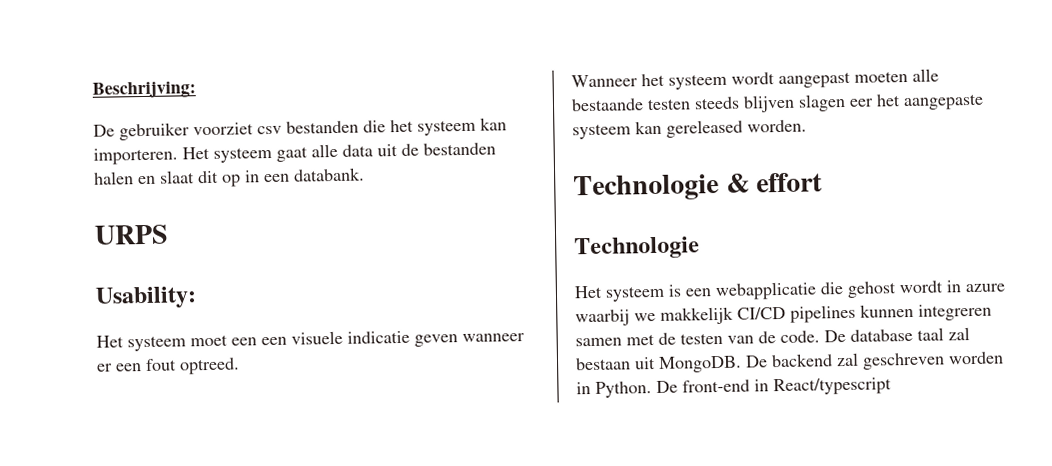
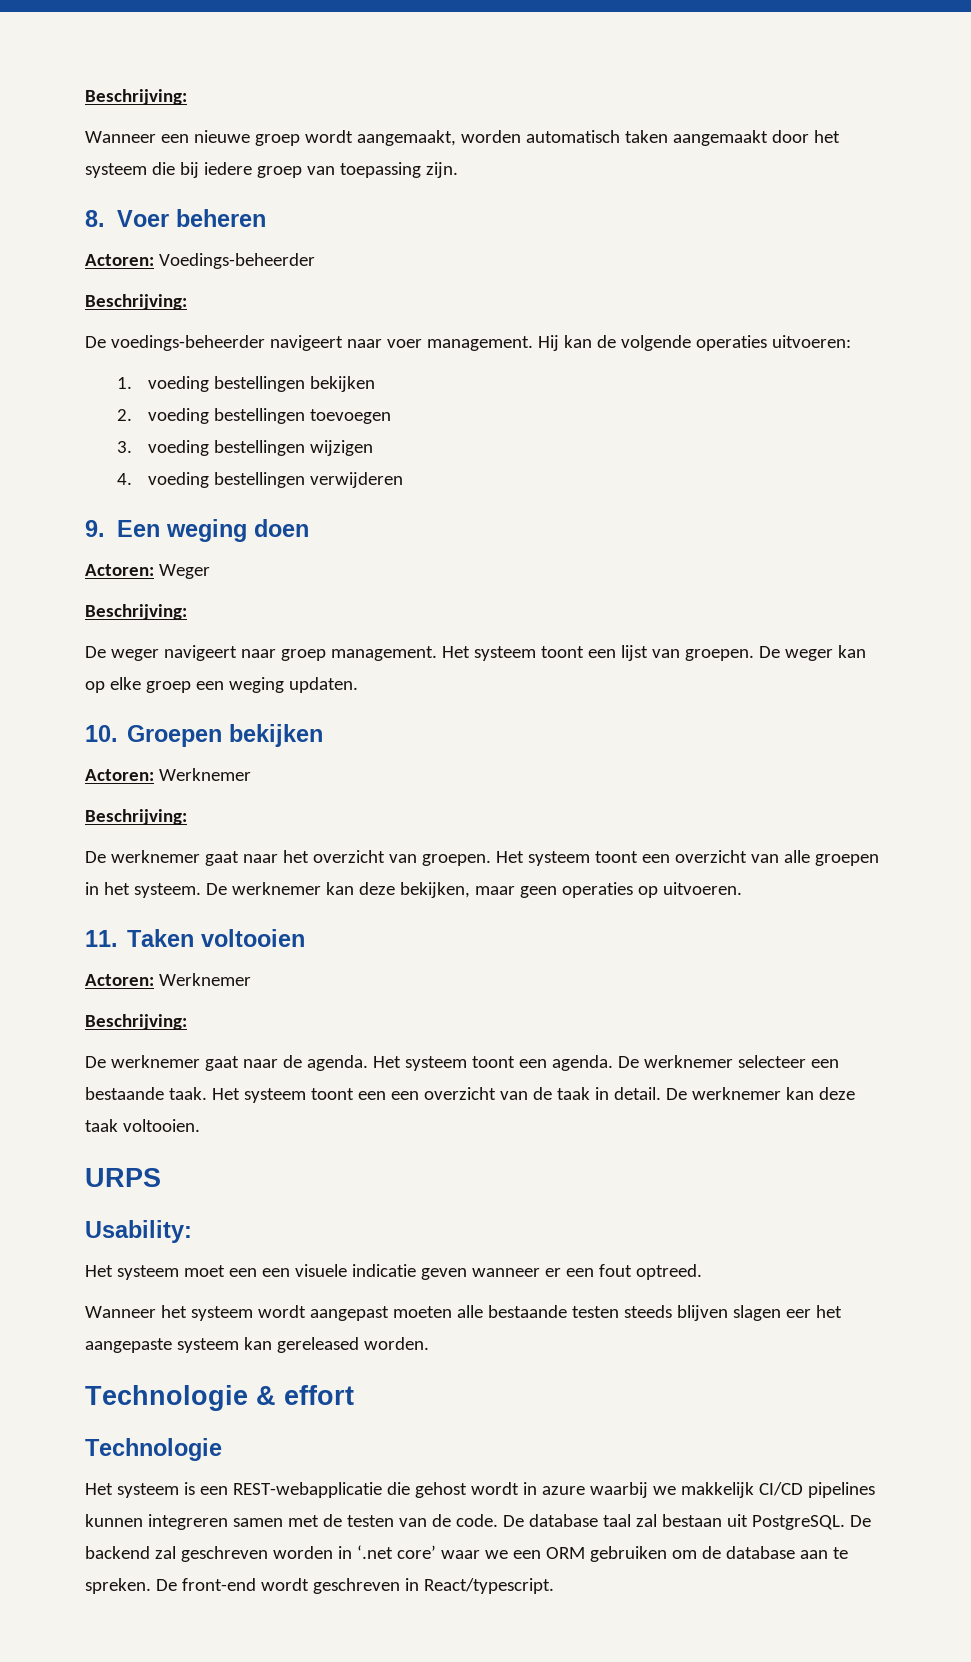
[92,81,196,99] [93,117,507,141] [93,142,496,165] [93,167,365,187] Beschrijving: // De gebruiker voorziet csv bestanden die het systeem kan importeren. Het systeem gaat alle data uit de bestanden halen en slaat dit op in een databank. -> [85,89,187,105] [85,130,840,146] [85,162,458,178] [85,209,266,227] [85,253,315,269] [85,294,187,310] [85,335,851,351] [116,376,376,392] [116,408,392,424] [116,440,374,456] [116,472,404,488] [85,519,309,542] [85,564,210,579] [85,604,187,620] [85,645,866,661] [85,677,358,693] [85,724,324,747] [85,768,251,781] [85,809,187,825] [85,850,879,866] [85,882,742,898] [85,929,306,947] [85,973,251,986] [85,1014,187,1030] [85,1055,839,1071] [85,1087,855,1103] [85,1119,200,1132] Beschrijving: // Wanneer een nieuwe groep wordt aangemaakt, worden automatisch taken aangemaakt door het systeem die bij iedere groep van toepassing zijn. // 8. Voer beheren // Actoren: Voedings-beheerder // Beschrijving: // De voedings-beheerder navigeert naar voer management. Hij kan de volgende operaties uitvoeren: // 1. voeding bestellingen bekijken // 2. voeding bestellingen toevoegen // 3. voeding bestellingen wijzigen // 4. voeding bestellingen verwijderen // 9. Een weging doen // Actoren: Weger // Beschrijving: // De weger navigeert naar groep management. Het systeem toont een lijst van groepen. De weger kan op elke groep een weging updaten. // 10. Groepen bekijken // Actoren: Werknemer // Beschrijving: // De werknemer gaat naar het overzicht van groepen. Het systeem toont een overzicht van alle groepen in het systeem. De werknemer kan deze bekijken, maar geen operaties op uitvoeren. // 11. Taken voltooien // Actoren: Werknemer // Beschrijving: // De werknemer gaat naar de agenda. Het systeem toont een agenda. De werknemer selecteer een bestaande taak. Het systeem toont een een overzicht van de taak in detail. De werknemer kan deze taak voltooien.
[715,281,817,301] webapplicatie -> [232,1482,382,1498] REST-webapplicatie
[658,355,742,373] MongoDB. -> [751,1515,845,1530] PostgreSQL.
[595,377,892,398] Python. De front-end in React/typescript -> [356,1545,848,1562] [85,1578,554,1594] ‘.net core’ waar we een ORM gebruiken om de database aan te spreken. De front-end wordt geschreven in React/typescript.

